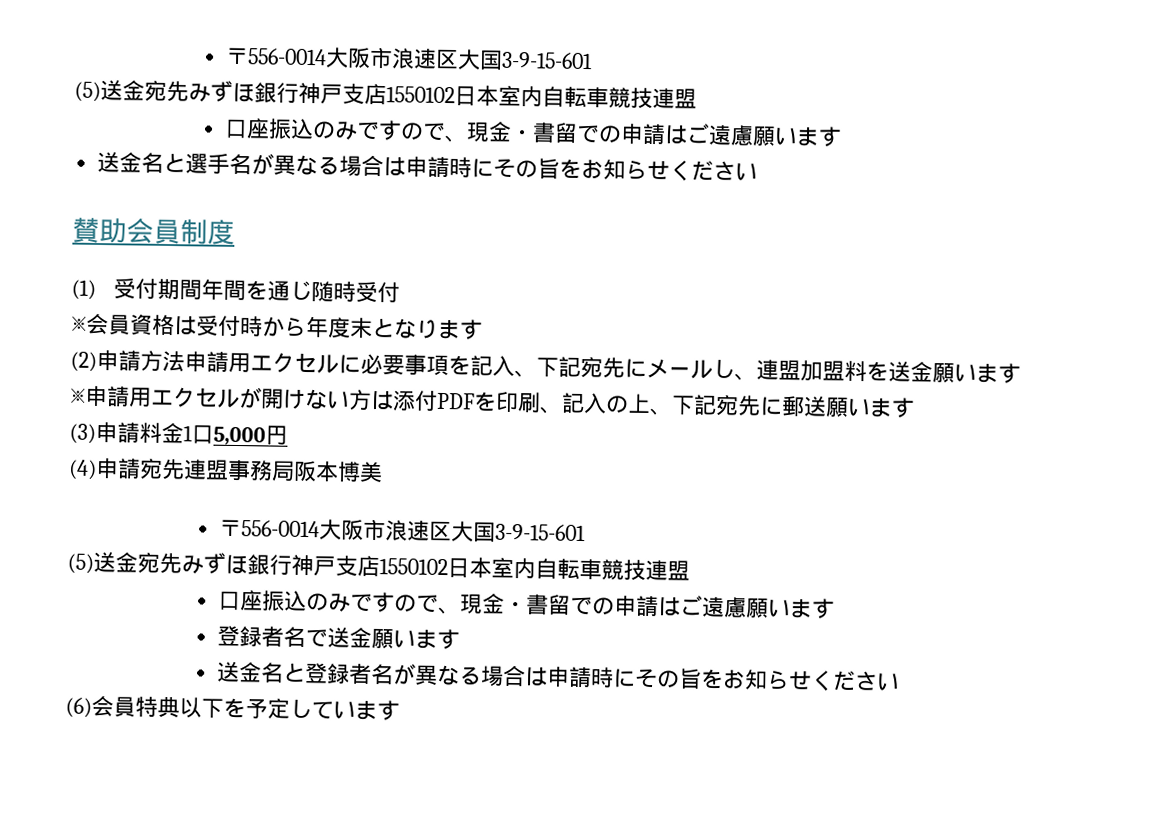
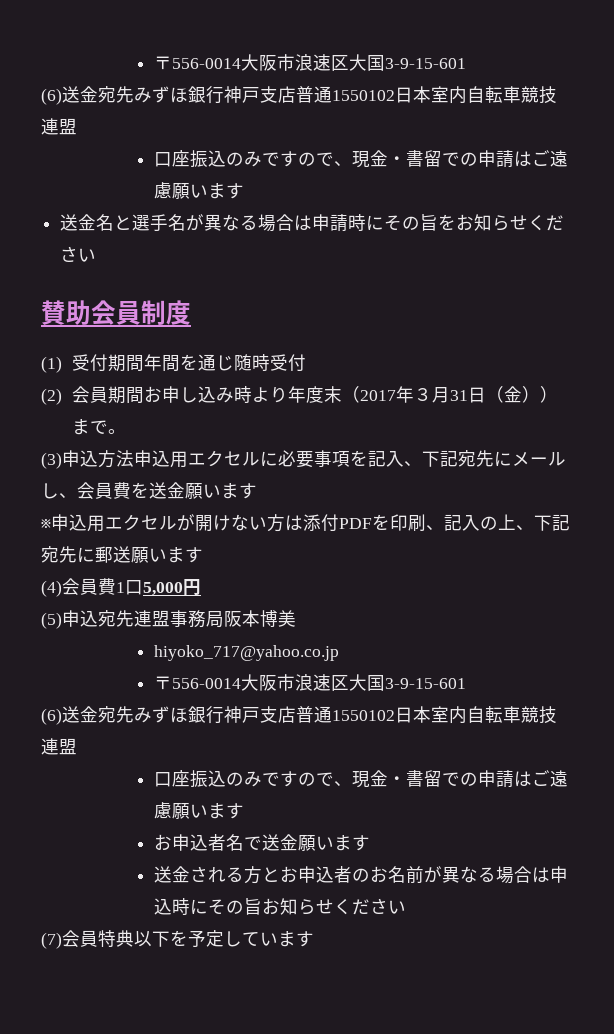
[224,47,593,70] [74,80,387,106] 〒556-0014大阪市浪速区大国3-9-15-601 // (5)送金宛先みずほ銀行神戸支店 -> [153,54,466,71] [41,86,332,105] 〒556-0014大阪市浪速区大国3-9-15-601 // (6)送金宛先みずほ銀行神戸支店普通
[71,313,483,340] [70,349,229,372] ※会員資格は受付時から年度末となります // (2)申請方法申請 -> [41,386,559,405] [72,419,127,435] [41,450,170,469] (2)会員期間お申し込み時より年度末（2017年３月31日（金））まで。 // (3)申込方法申込
[756,359,867,383] 連盟加盟料 -> [77,482,131,499] 会員費
[107,386,130,407] 請 -> [69,514,87,531] 込
[69,421,184,444] (3)申請料金 -> [41,578,116,597] (4)会員費
[68,457,141,480] (4)申請 -> [41,610,98,629] (5)申込
[218,519,586,542] [67,551,380,578] // 〒556-0014大阪市浪速区大国3-9-15-601 // (5)送金宛先みずほ銀行神戸支店 -> [153,645,339,661] [153,674,466,691] [41,706,332,725] // hiyoko_717@yahoo.co.jp // 〒556-0014大阪市浪速区大国3-9-15-601 // (6)送金宛先みずほ銀行神戸支店普通
[216,625,262,647] 登録 -> [153,834,208,851] お申込
[260,662,900,692] [65,697,92,718] 名と登録者名が異なる場合は申請時にその旨をお知らせください // (6) -> [189,866,568,884] [153,898,406,915] [41,932,62,949] される方とお申込者のお名前が異なる場合は申込時にその旨お知らせください // (7)

